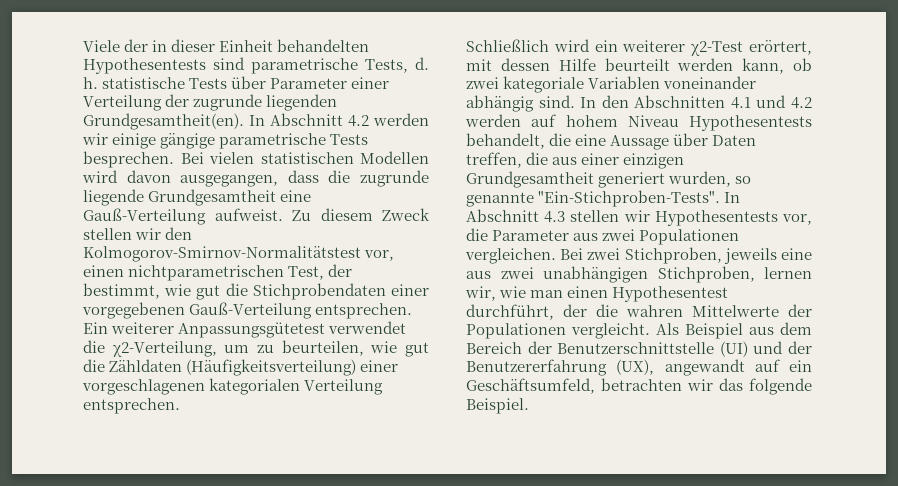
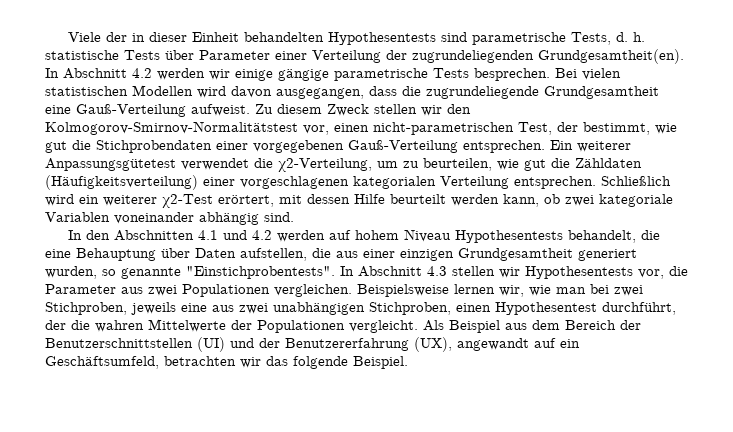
[193,94,338,111] zugrunde liegenden -> [412,50,534,63] zugrundeliegenden
[360,170,429,187] [83,189,144,206] zugrunde liegende -> [426,86,539,99] zugrundeliegende
[128,265,285,281] nichtparametrischen -> [373,122,514,135] nicht-parametrischen
(180, 406) // -> (596, 182) none
(575, 101) none -> (294, 217) //
[610,135,670,150] Aussage -> [76,248,156,261] Behauptung
[466,152,522,168] treffen, -> [240,248,307,261] aufstellen,
[538,190,721,207] "Ein-Stichproben-Tests". -> [186,266,335,279] "Einstichprobentests".
[560,248,584,260] Bei -> [357,284,609,297] Beispielsweise lernen wir, wie man bei
[764,267,812,279] [465,286,564,301] lernen wir, wie man -> (451, 308) none
[557,342,715,354] Benutzerschnittstelle -> [45,338,193,348] Benutzerschnittstellen

